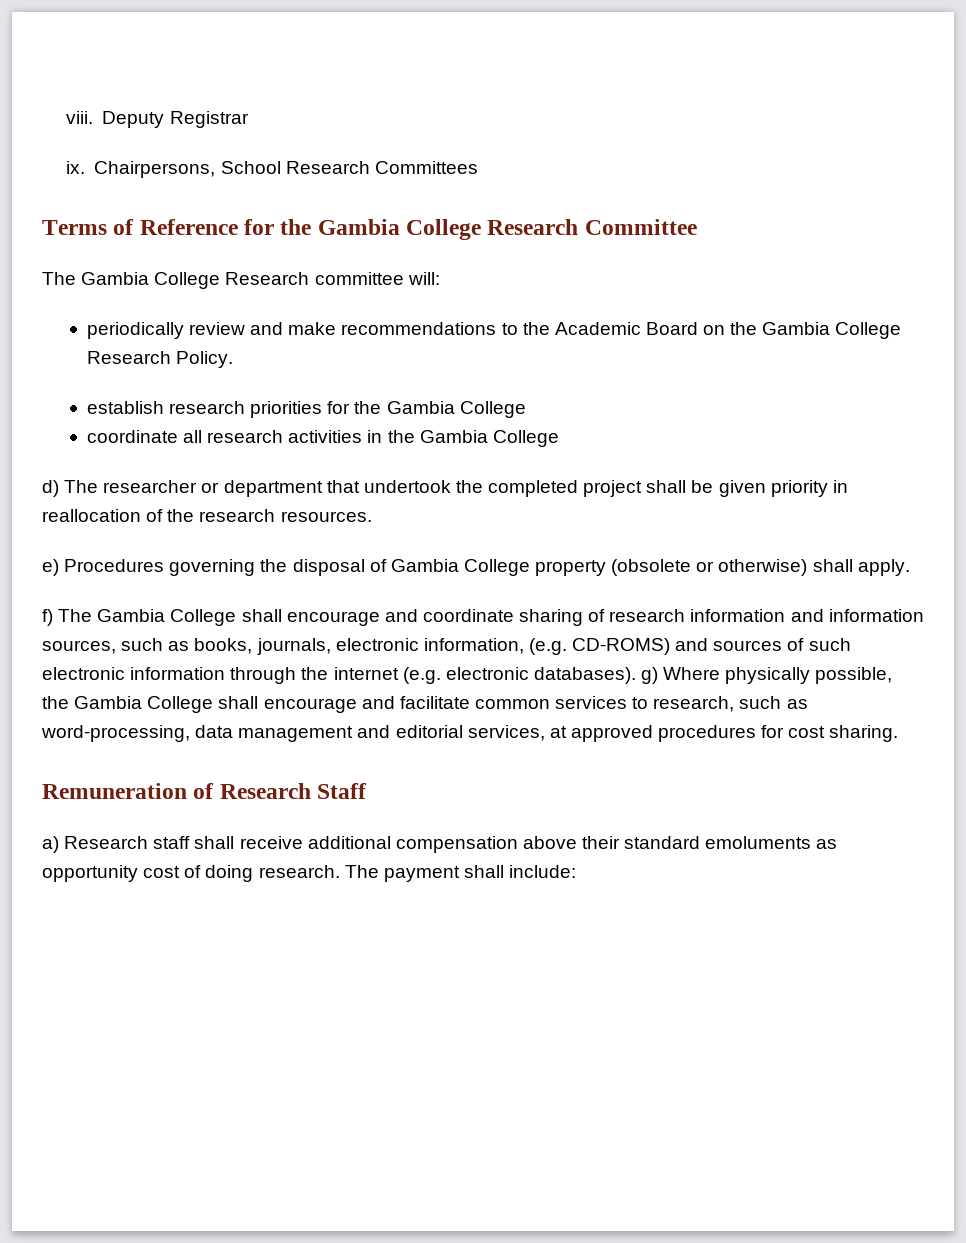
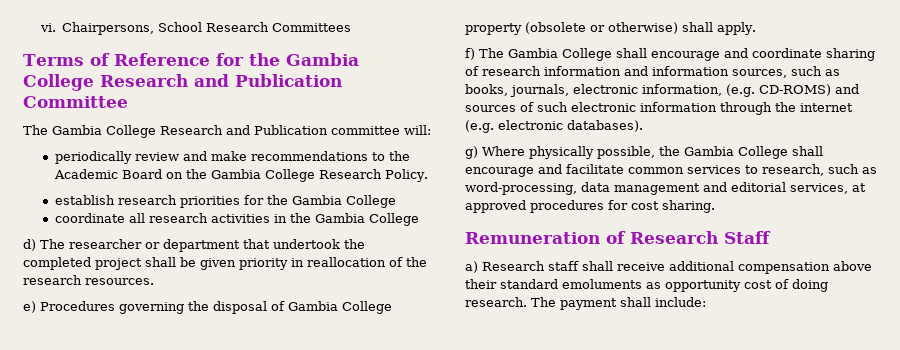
[65,111,249,128] [65,161,85,174] viii. Deputy Registrar // ix. -> [39,23,56,32] vi.
(579, 227) none -> [194,74,342,87] and Publication
(310, 278) none -> [226,125,328,135] and Publication
(636, 675) none -> (643, 126) //

